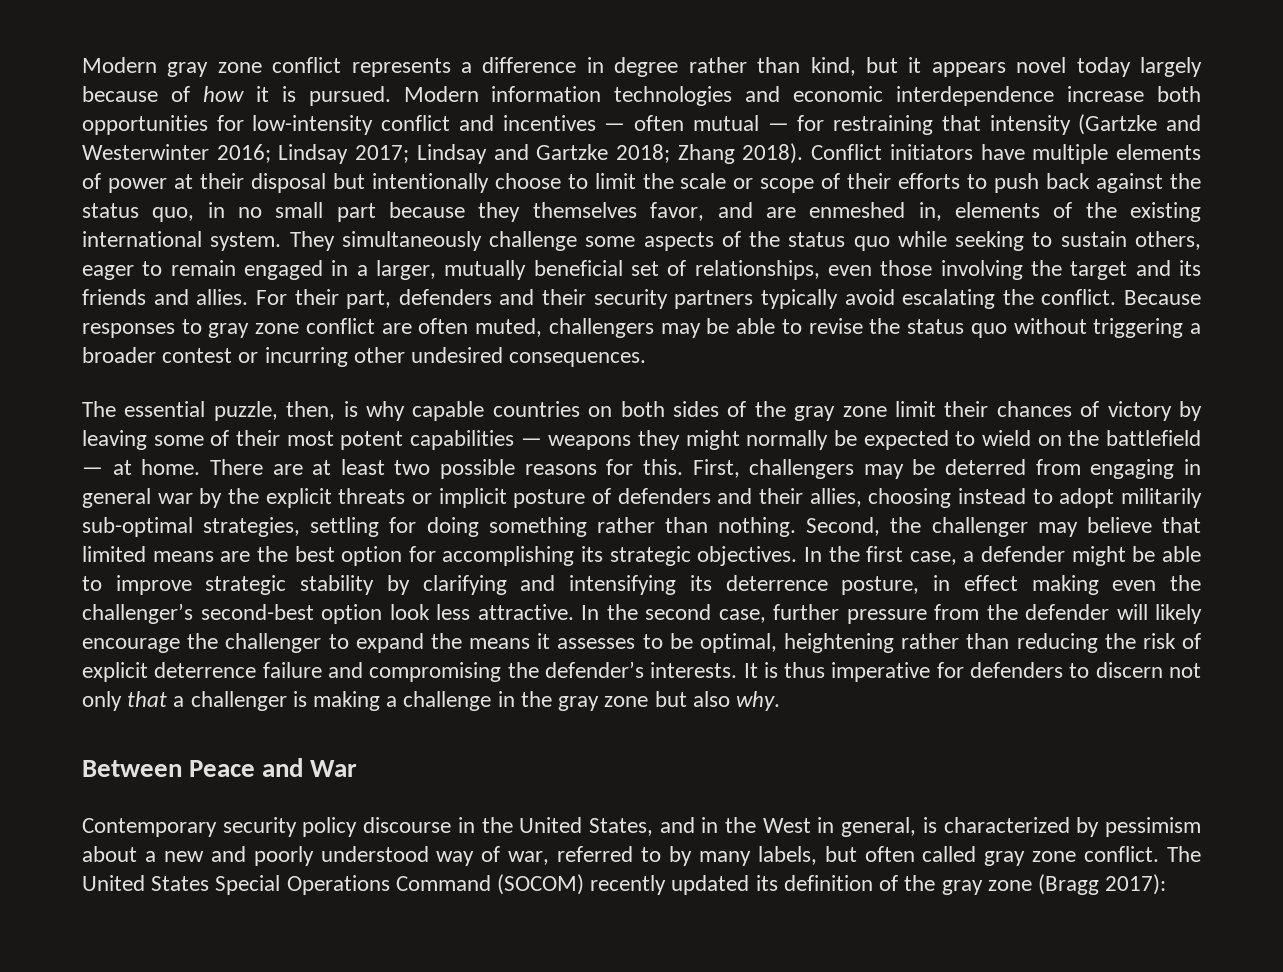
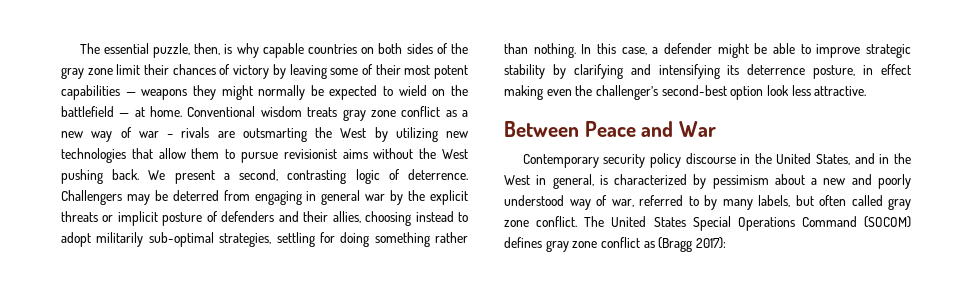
[82,57,1202,77] [82,86,1201,106] [82,114,1202,135] [82,143,1201,164] [82,173,1202,193] [82,202,1202,222] [82,231,1201,251] [82,260,1201,280] [82,289,1201,309] [82,318,1201,338] [82,347,647,367] Modern gray zone conflict represents a difference in degree rather than kind, but it appears novel today largely because of how it is pursued. Modern information technologies and economic interdependence increase both opportunities for low-intensity conflict and incentives — often mutual — for restraining that intensity (Gartzke and Westerwinter 2016; Lindsay 2017; Lindsay and Gartzke 2018; Zhang 2018). Conflict initiators have multiple elements of power at their disposal but intentionally choose to limit the scale or scope of their efforts to push back against the status quo, in no small part because they themselves favor, and are enmeshed in, elements of the existing international system. They simultaneously challenge some aspects of the status quo while seeking to sustain others, eager to remain engaged in a larger, mutually beneficial set of relationships, even those involving the target and its friends and allies. For their part, defenders and their security partners typically avoid escalating the conflict. Because responses to gray zone conflict are often muted, challengers may be able to revise the status quo without triggering a broader contest or incurring other undesired consequences. // -> (79, 48) none
[209,459,855,479] There are at least two possible reasons for this. First, challengers -> [187,106,469,121] [61,127,468,142] [61,148,469,163] [61,169,469,184] [61,190,122,205] Conventional wisdom treats gray zone conflict as a new way of war – rivals are outsmarting the West by utilizing new technologies that allow them to pursue revisionist aims without the West pushing back. We present a second, contrasting logic of deterrence. Challengers
[806,517,1201,537] [82,546,904,566] Second, the challenger may believe that limited means are the best option for accomplishing its strategic objectives. In the first -> [581,43,616,54] In this
[581,604,1202,624] [82,633,1201,653] [82,661,1201,682] [82,691,780,711] In the second case, further pressure from the defender will likely encourage the challenger to expand the means it assesses to be optimal, heightening rather than reducing the risk of explicit deterrence failure and compromising the defender’s interests. It is thus imperative for defenders to discern not only that a challenger is making a challenge in the gray zone but also why. -> (867, 91) none
[590,875,1032,895] recently updated its definition of the gray zone -> [504,237,655,252] defines gray zone conflict as

